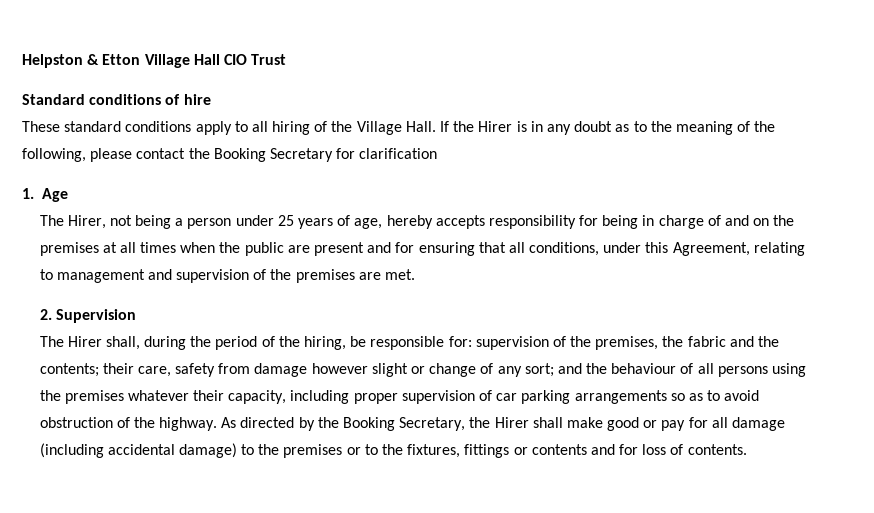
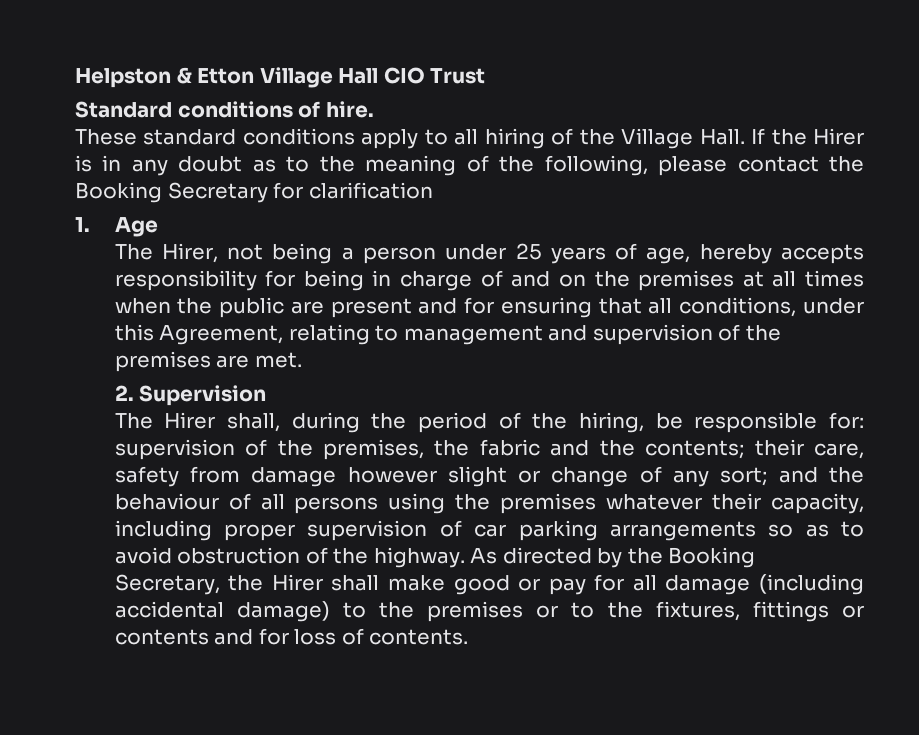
[183,94,211,105] hire -> [325,101,374,118] hire.

